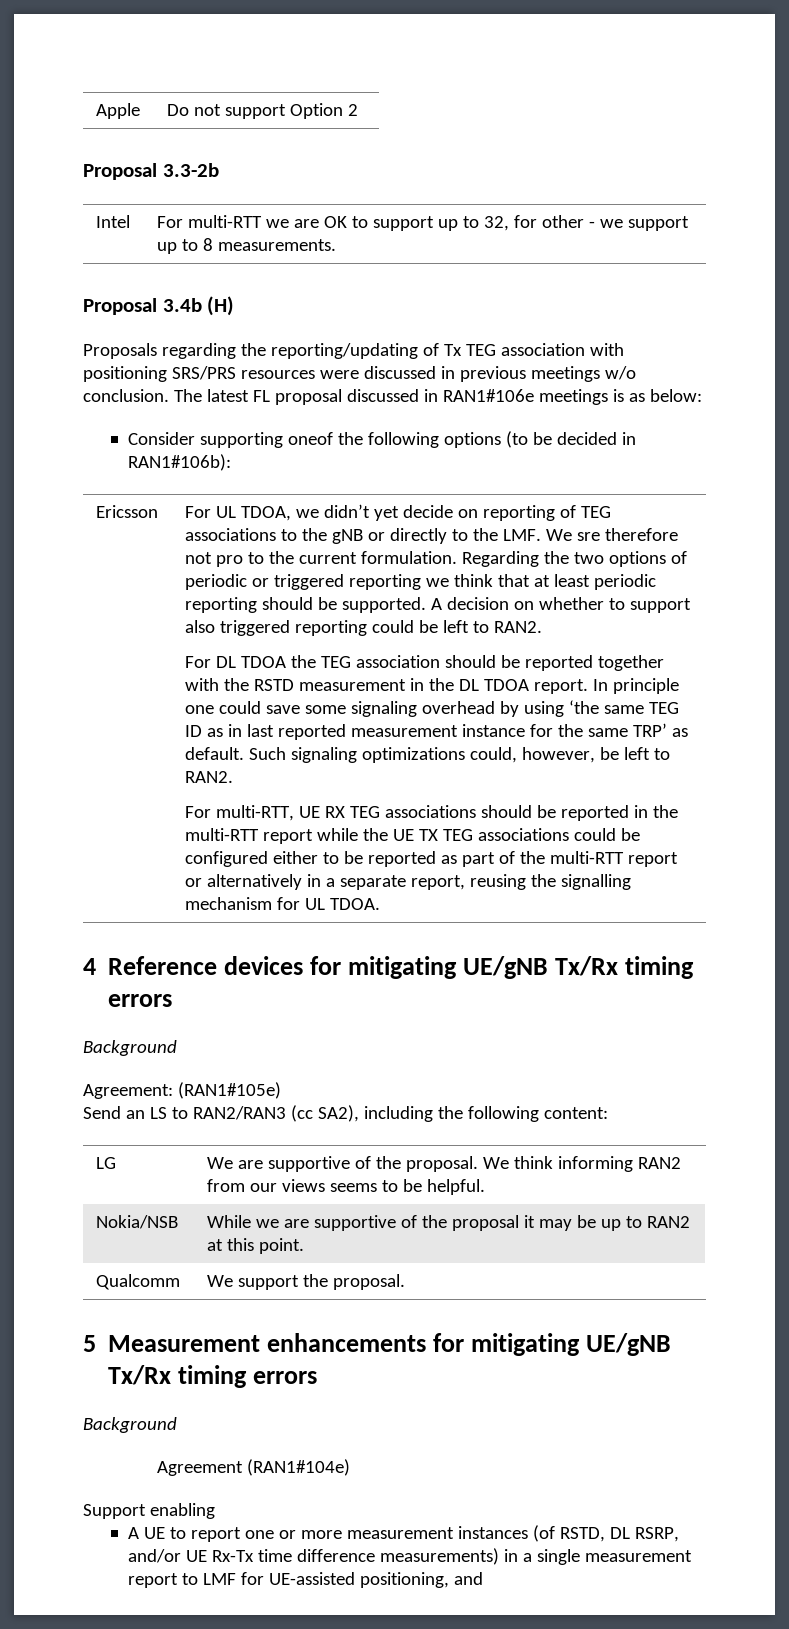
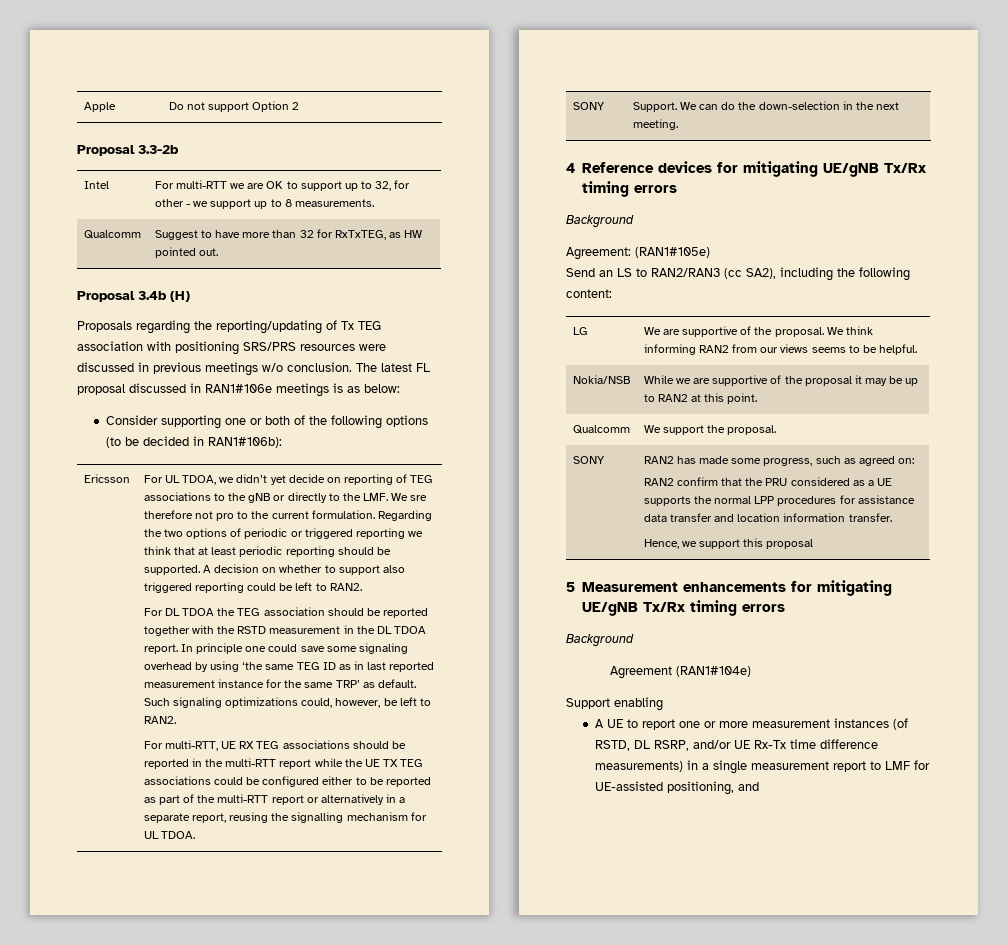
(337, 245) none -> [83,230,141,239] [154,229,422,240] [154,247,219,258] // Qualcomm | Suggest to have more than 32 for RxTxTEG, as HW pointed out.
[287,432,333,445] oneof -> [225,415,306,425] one or both of
(381, 904) none -> [572,102,605,110] [632,101,899,112] [632,119,678,130] // SONY | Support. We can do the down-selection in the next meeting.
(406, 1282) none -> [572,456,605,464] [643,456,914,466] [643,477,892,486] [643,495,915,506] [643,513,892,522] [643,538,814,549] // SONY | RAN2 has made some progress, such as agreed on: // RAN2 confirm that the PRU considered as a UE supports the normal LPP procedures for assistance data transfer and location information transfer. // Hence, we support this proposal

